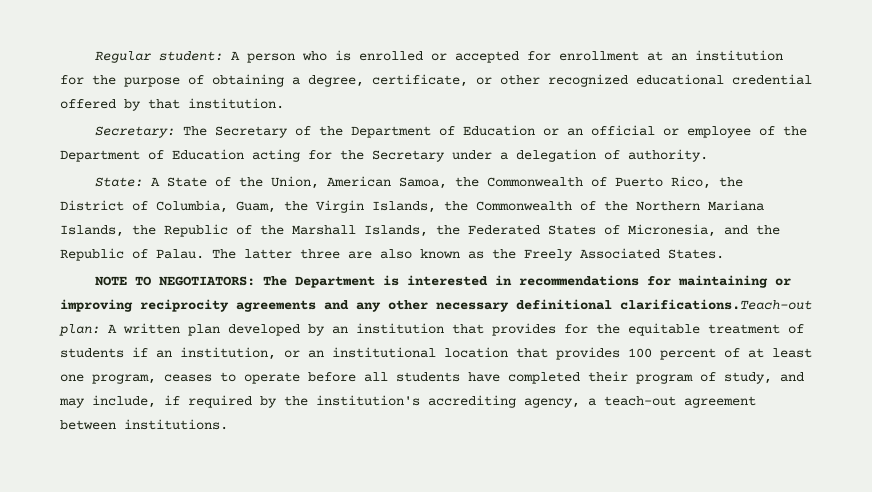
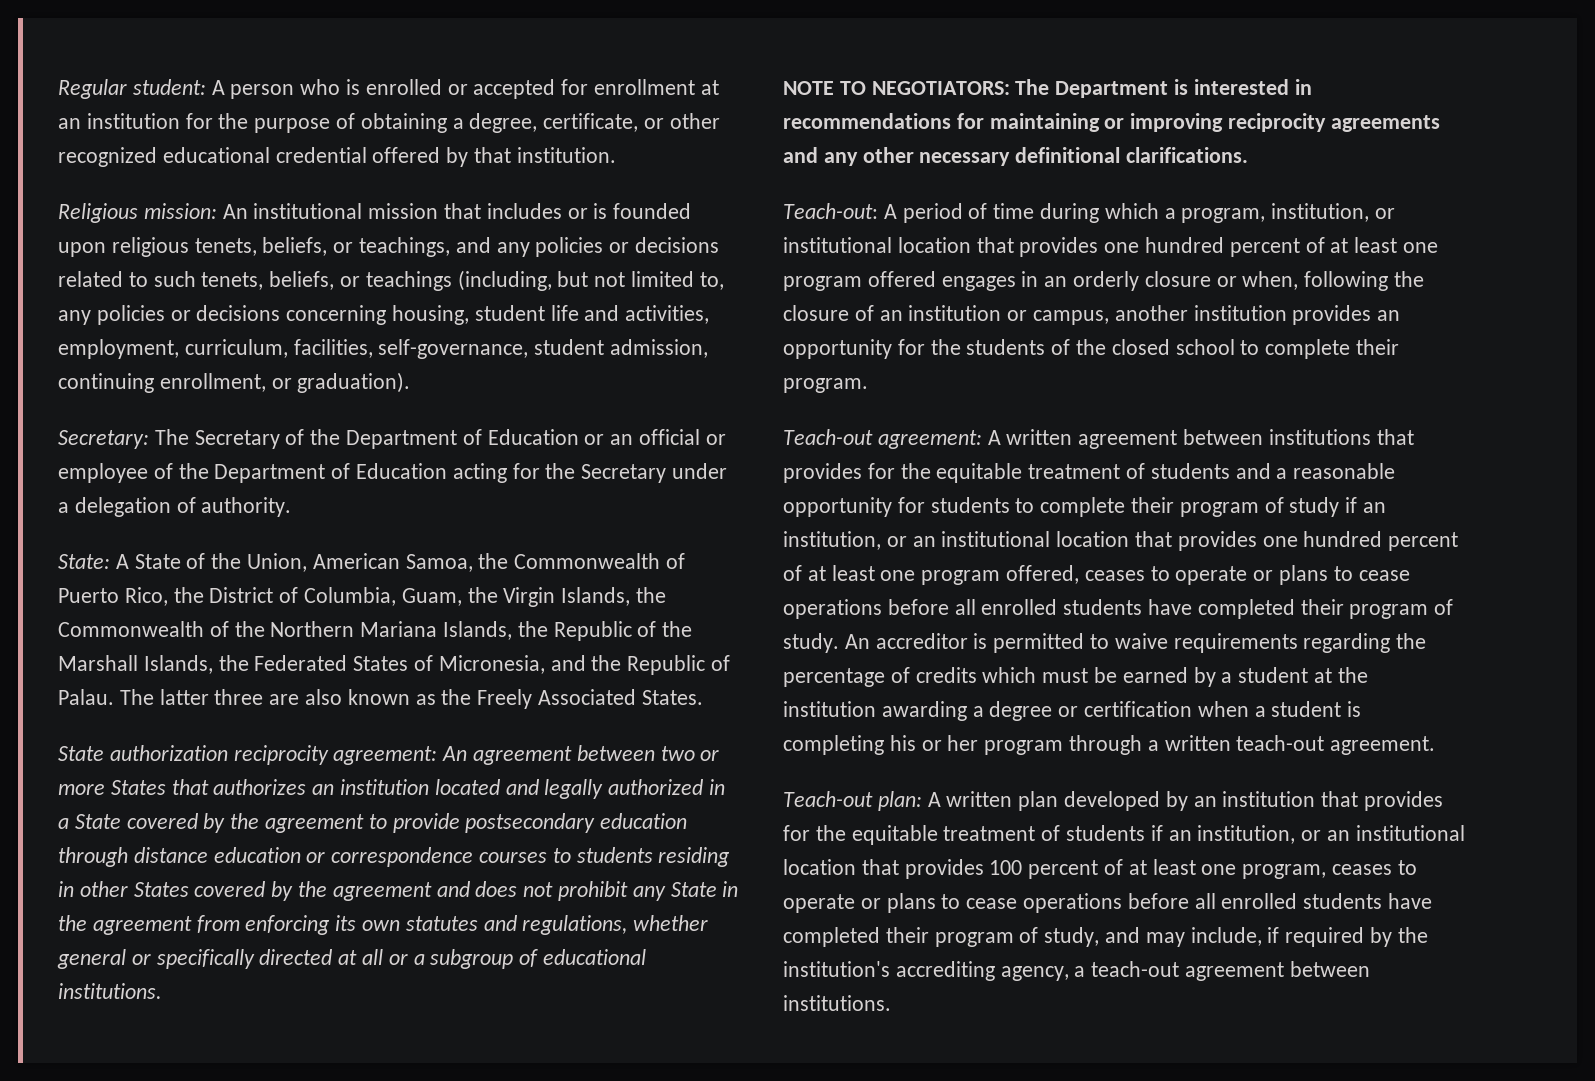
(284, 103) none -> [58,203,692,223] [58,237,720,257] [58,270,724,291] [58,305,710,325] [58,339,709,359] [58,372,411,393] // Religious mission: An institutional mission that includes or is founded upon religious tenets, beliefs, or teachings, and any policies or decisions related to such tenets, beliefs, or teachings (including, but not limited to, any policies or decisions concerning housing, student life and activities, employment, curriculum, facilities, self-governance, student admission, continuing enrollment, or graduation).
(724, 254) none -> [58,745,720,765] [58,779,726,799] [58,813,688,833] [58,847,731,867] [58,881,739,901] [58,915,709,935] [57,949,647,969] [58,983,162,999] // State authorization reciprocity agreement: An agreement between two or more States that authorizes an institution located and legally authorized in a State covered by the agreement to provide postsecondary education through distance education or correspondence courses to students residing in other States covered by the agreement and does not prohibit any State in the agreement from enforcing its own statutes and regulations, whether general or specifically directed at all or a subgroup of educational institutions.
[620,299,812,310] clarifications.Teach-out -> [1126,147,1249,163] [783,203,1396,223] [783,237,1439,257] [783,271,1425,291] [783,305,1401,325] [783,339,1400,359] [783,378,868,393] [783,429,1414,449] [783,463,1396,483] [783,497,1387,517] [783,531,1459,551] [783,565,1410,585] [783,599,1454,619] [783,633,1427,653] [783,667,1368,687] [783,701,1362,721] [783,735,1436,755] [783,791,873,807] clarifications. // Teach-out: A period of time during which a program, institution, or institutional location that provides one hundred percent of at least one program offered engages in an orderly closure or when, following the closure of an institution or campus, another institution provides an opportunity for the students of the closed school to complete their program. // Teach-out agreement: A written agreement between institutions that provides for the equitable treatment of students and a reasonable opportunity for students to complete their program of study if an institution, or an institutional location that provides one hundred percent of at least one program offered, ceases to operate or plans to cease operations before all enrolled students have completed their program of study. An accreditor is permitted to waive requirements regarding the percentage of credits which must be earned by a student at the institution awarding a degree or certification when a student is completing his or her program through a written teach-out agreement. // Teach-out
[308,372,388,382] before all -> [860,893,1298,913] or plans to cease operations before all enrolled

